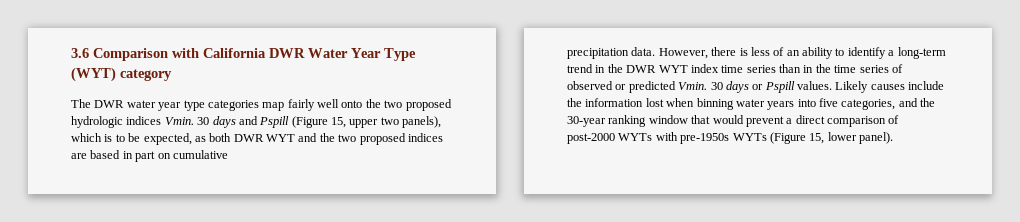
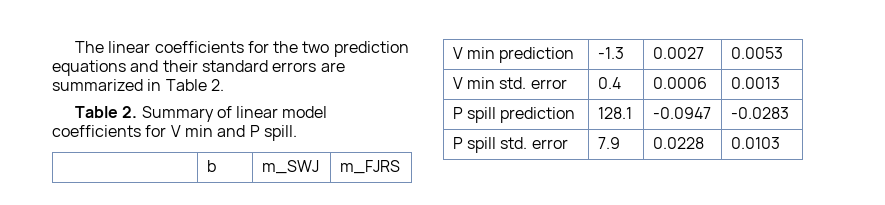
[71,48,416,61] [71,67,172,82] [71,99,452,111] [71,116,442,128] [71,133,443,145] [71,150,228,162] [567,47,946,59] [567,64,903,73] [567,81,945,93] [567,98,936,110] [567,115,900,127] [567,132,893,144] 3.6 Comparison with California DWR Water Year Type (WYT) category // The DWR water year type categories map fairly well onto the two proposed hydrologic indices Vmin. 30 days and Pspill (Figure 15, upper two panels), which is to be expected, as both DWR WYT and the two proposed indices are based in part on cumulative // precipitation data. However, there is less of an ability to identify a long-term trend in the DWR WYT index time series than in the time series of observed or predicted Vmin. 30 days or Pspill values. Likely causes include the information lost when binning water years into five categories, and the 30-year ranking window that would prevent a direct comparison of post-2000 WYTs with pre-1950s WYTs (Figure 15, lower panel). -> [74,41,409,57] [52,60,345,76] [52,79,224,91] [74,106,328,122] [52,125,297,141] [206,160,216,172] [261,160,319,174] [339,160,400,174] [452,47,575,63] [597,47,624,59] [652,47,704,59] [730,47,783,59] [452,77,567,89] [597,77,621,89] [652,77,707,89] [730,77,780,89] [452,107,576,123] [597,107,632,119] [652,107,711,119] [730,107,789,119] [452,137,568,153] [597,137,620,149] [652,137,704,149] [730,137,780,149] The linear coefficients for the two prediction equations and their standard errors are summarized in Table 2. // Table 2. Summary of linear model coefficients for V min and P spill. // | b | m_SWJ | m_FJRS // V min prediction | -1.3 | 0.0027 | 0.0053 // V min std. error | 0.4 | 0.0006 | 0.0013 // P spill prediction | 128.1 | -0.0947 | -0.0283 // P spill std. error | 7.9 | 0.0228 | 0.0103

